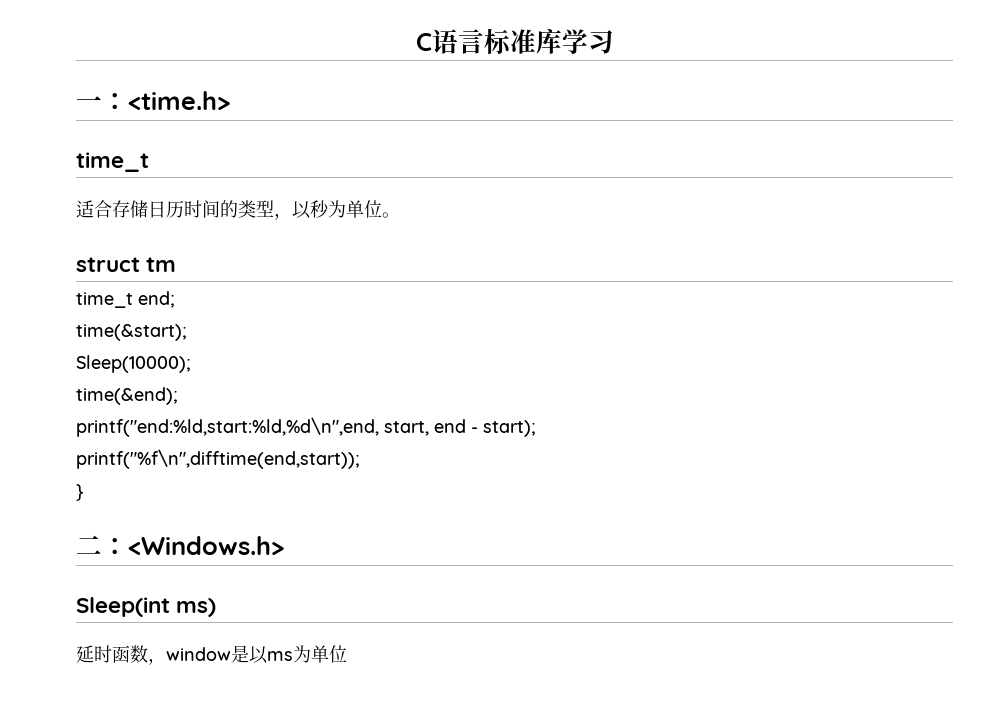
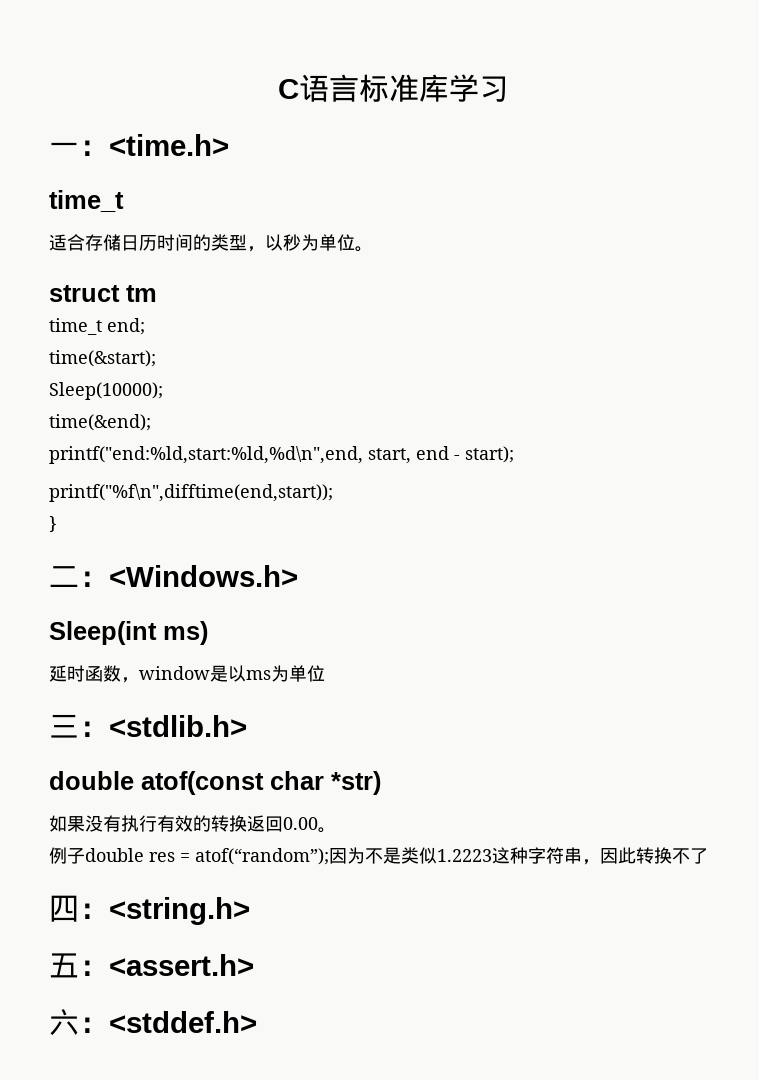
(347, 654) none -> [49,714,247,738] [49,771,381,795] [49,815,336,833] [49,847,708,865] [49,895,250,925] [49,953,254,978] [49,1009,257,1035] // 三：<stdlib.h> // double atof(const char *str) // 如果没有执行有效的转换返回0.00。 // 例子double res = atof(“random”);因为不是类似1.2223这种字符串，因此转换不了 // 四：<string.h> // 五：<assert.h> // 六：<stddef.h>

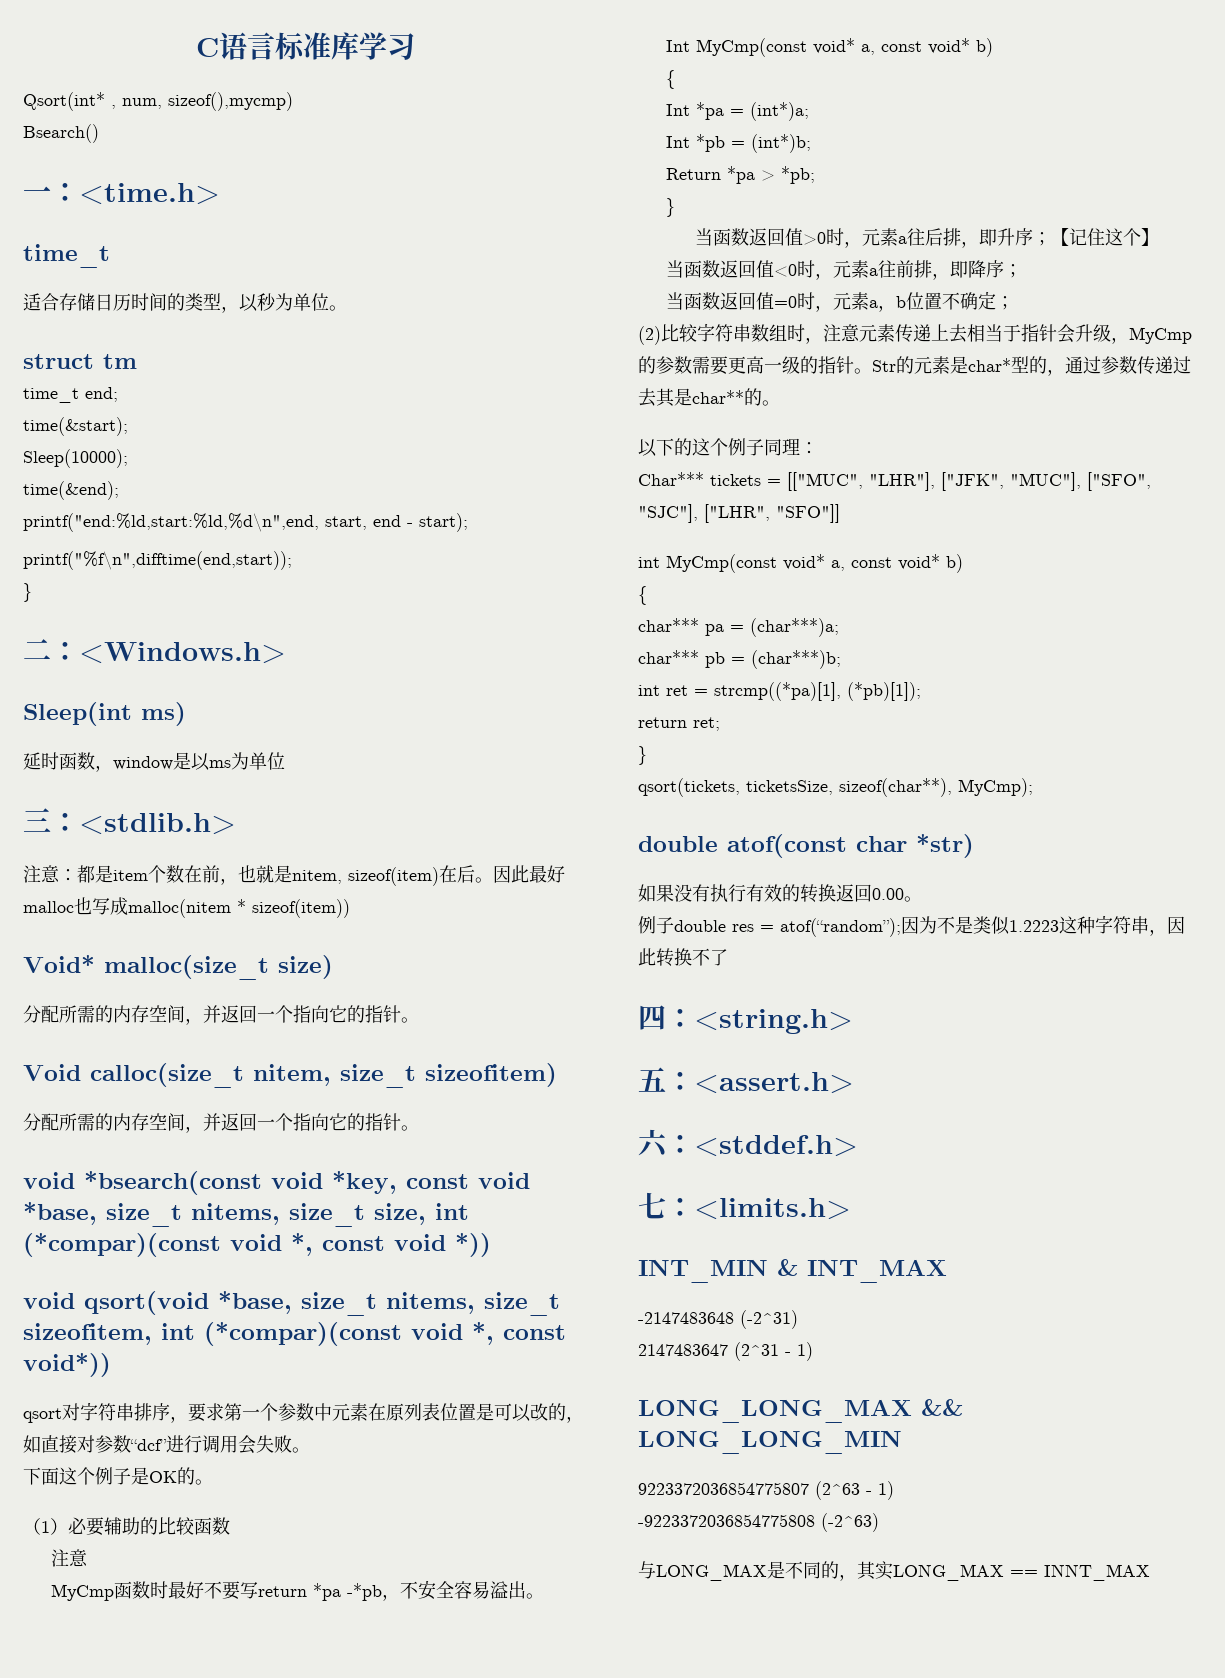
(509, 89) none -> [23,92,293,111] [23,124,99,143] // Qsort(int* , num, sizeof(),mycmp) // Bsearch()
(247, 726) none -> [23,865,565,886] [23,897,350,918] [23,955,333,980] [23,1005,419,1025] [23,1063,557,1088] [23,1113,419,1133] [23,1171,530,1195] [23,1202,469,1227] [23,1233,491,1257] [23,1291,560,1316] [23,1322,566,1346] [23,1353,111,1377] [23,1402,584,1423] [23,1435,310,1454] [23,1467,213,1485] [23,1517,230,1536] [51,1549,89,1567] [51,1580,545,1601] [666,38,994,57] [666,70,676,89] [666,102,810,121] [666,134,812,153] [666,166,816,184] [666,198,676,217] [694,228,1159,248] [666,260,1023,280] [666,291,1015,312] [638,323,1192,345] [638,356,1191,376] [638,388,780,407] [638,438,818,457] [638,472,1151,491] [638,504,840,523] [638,554,963,573] [638,586,647,605] [638,618,839,637] [638,650,841,669] [638,682,921,701] [638,717,720,731] [638,746,647,765] [638,778,1033,797] // 注意：都是item个数在前，也就是nitem, sizeof(item)在后。因此最好malloc也写成malloc(nitem * sizeof(item)) // Void* malloc(size_t size) // 分配所需的内存空间，并返回一个指向它的指针。 // Void calloc(size_t nitem, size_t sizeofitem) // 分配所需的内存空间，并返回一个指向它的指针。 // void *bsearch(const void *key, const void *base, size_t nitems, size_t size, int (*compar)(const void *, const void *)) // void qsort(void *base, size_t nitems, size_t sizeofitem, int (*compar)(const void *, const void*)) // qsort对字符串排序，要求第一个参数中元素在原列表位置是可以改的，如直接对参数“dcf”进行调用会失败。 // 下面这个例子是OK的。 // （1）必要辅助的比较函数 // 注意 // MyCmp函数时最好不要写return *pa -*pb，不安全容易溢出。 // Int MyCmp(const void* a, const void* b) // { // Int *pa = (int*)a; // Int *pb = (int*)b; // Return *pa > *pb; // } // 当函数返回值>0时，元素a往后排，即升序；【记住这个】 // 当函数返回值<0时，元素a往前排，即降序； // 当函数返回值=0时，元素a，b位置不确定； // (2)比较字符串数组时，注意元素传递上去相当于指针会升级，MyCmp的参数需要更高一级的指针。Str的元素是char*型的，通过参数传递过去其是char**的。 // 以下的这个例子同理： // Char*** tickets = [["MUC", "LHR"], ["JFK", "MUC"], ["SFO", "SJC"], ["LHR", "SFO"]] // int MyCmp(const void* a, const void* b) // { // char*** pa = (char***)a; // char*** pb = (char***)b; // int ret = strcmp((*pa)[1], (*pb)[1]); // return ret; // } // qsort(tickets, ticketsSize, sizeof(char**), MyCmp);
(257, 1022) none -> [638,1192,851,1220] [638,1259,947,1283] [638,1310,798,1329] [638,1342,813,1361] [638,1399,963,1423] [638,1430,902,1454] [638,1481,894,1500] [638,1513,879,1532] [638,1561,1150,1581] // 七：<limits.h> // INT_MIN & INT_MAX // -2147483648 (-2^31) // 2147483647 (2^31 - 1) // LONG_LONG_MAX && LONG_LONG_MIN // 9223372036854775807 (2^63 - 1) // -9223372036854775808 (-2^63) // 与LONG_MAX是不同的，其实LONG_MAX == INNT_MAX

